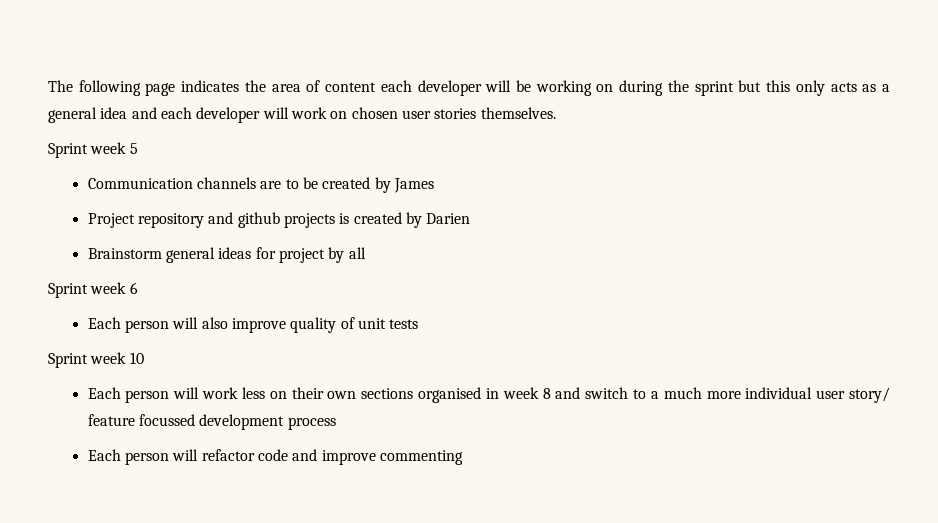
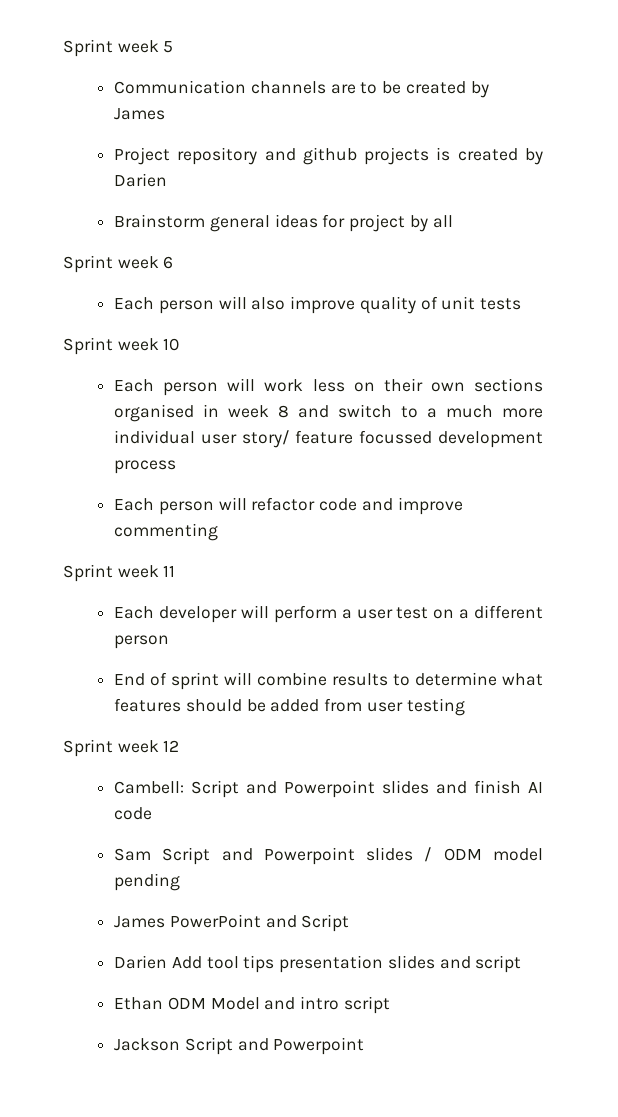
[48,80,891,96] [48,107,556,123] The following page indicates the area of content each developer will be working on during the sprint but this only acts as a general idea and each developer will work on chosen user stories themselves. // -> (63, 48) none
(463, 457) none -> [63,564,176,582] [114,605,544,623] [114,635,170,649] [114,672,543,690] [114,698,465,716] [63,739,180,757] [114,780,543,798] [114,807,153,820] [114,847,544,865] [114,873,181,891] [114,914,350,932] [114,955,522,973] [114,996,390,1014] [114,1037,365,1055] // Sprint week 11 // Each developer will perform a user test on a different person // End of sprint will combine results to determine what features should be added from user testing // Sprint week 12 // Cambell: Script and Powerpoint slides and finish AI code // Sam Script and Powerpoint slides / ODM model pending // James PowerPoint and Script // Darien Add tool tips presentation slides and script // Ethan ODM Model and intro script // Jackson Script and Powerpoint

